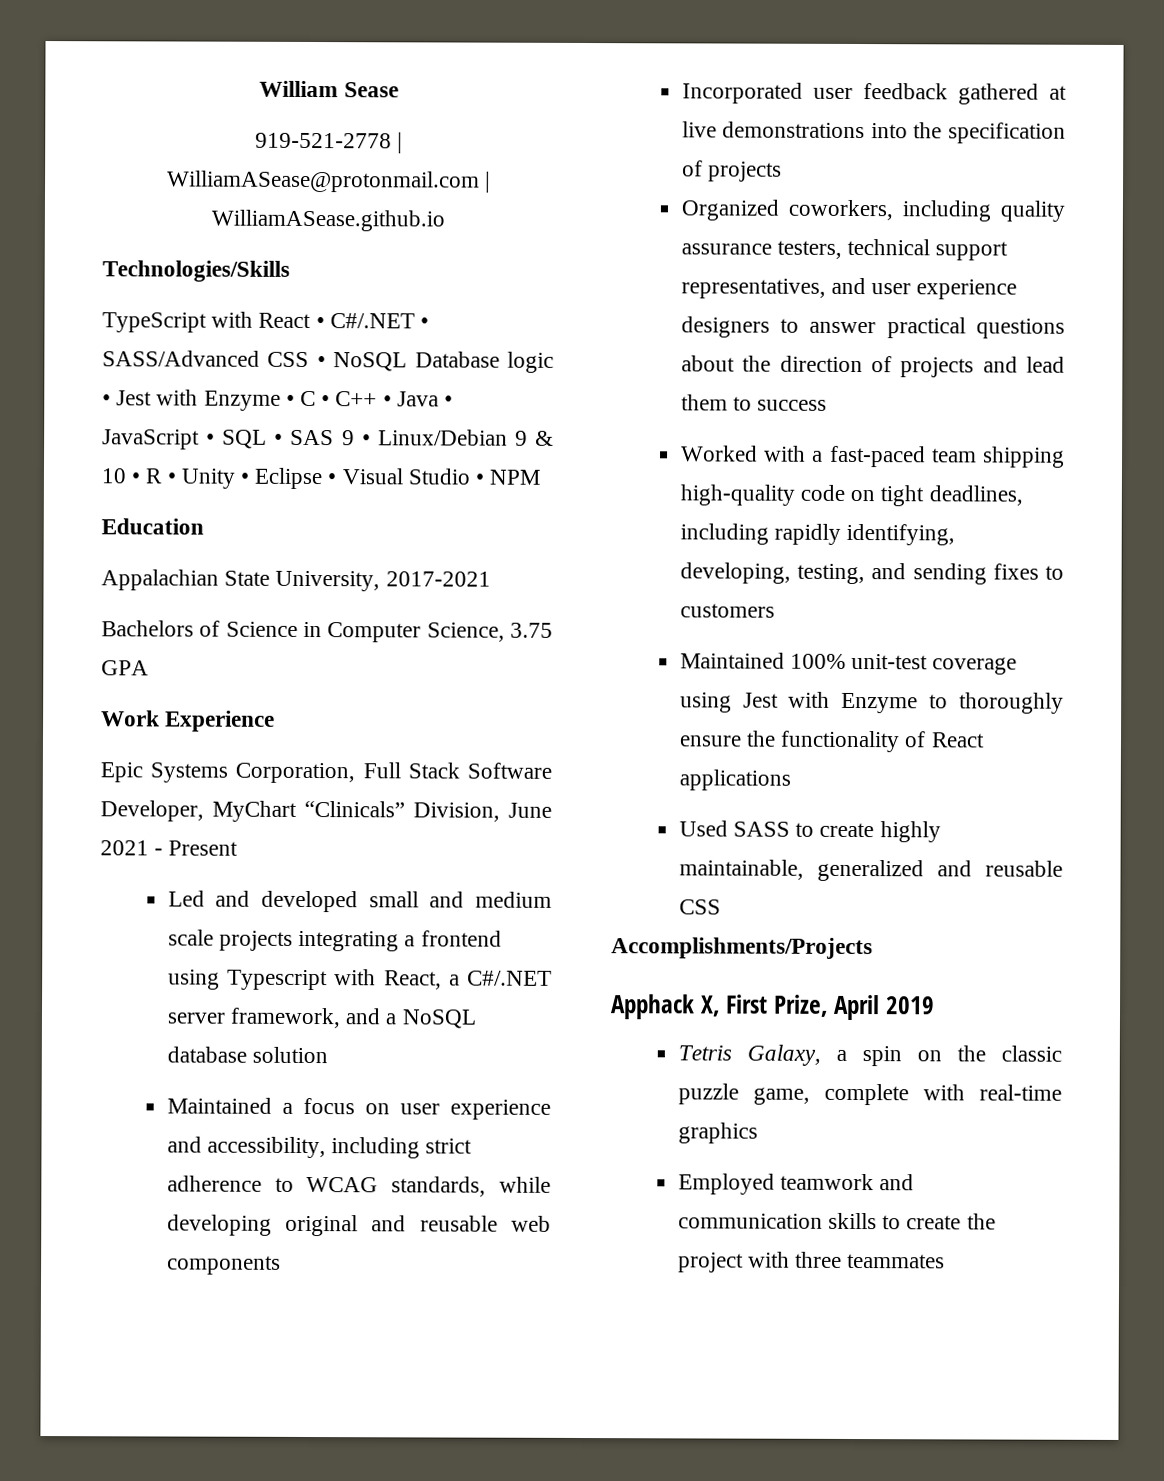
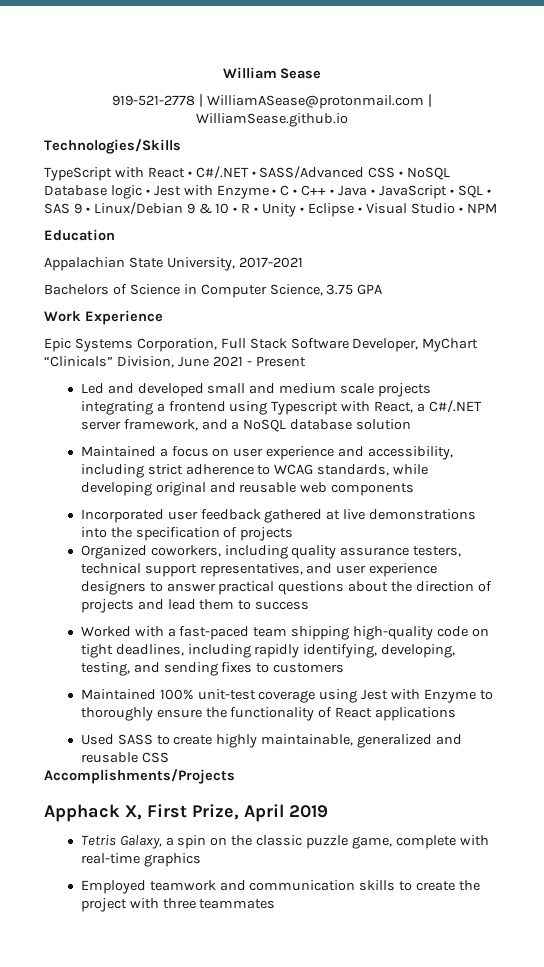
[211,209,445,232] WilliamASease.github.io -> [196,113,348,127] WilliamSease.github.io

